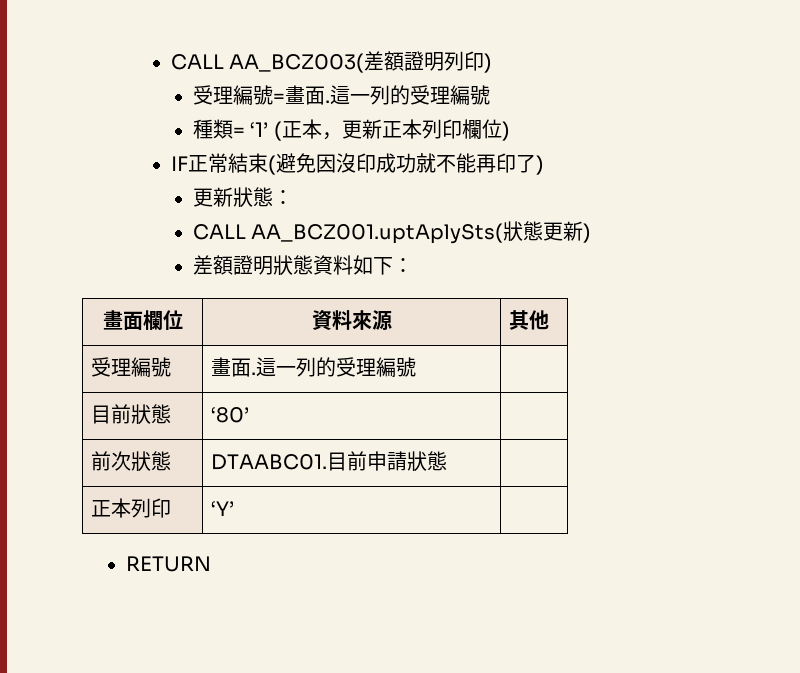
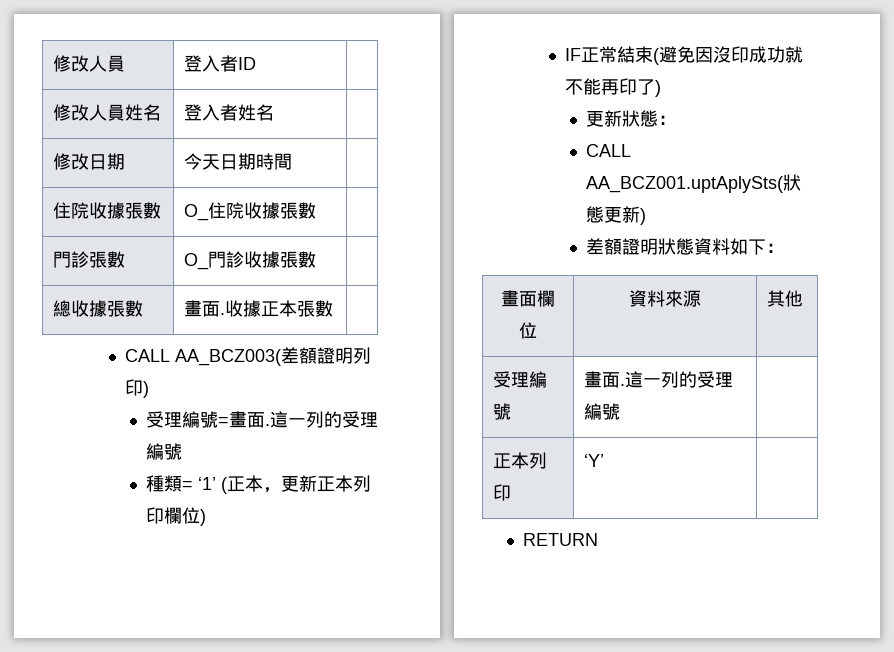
(170, 62) none -> [52,55,125,72] [183,55,256,72] [52,104,161,121] [183,104,274,121] [52,153,125,170] [183,153,292,170] [52,202,161,219] [183,202,316,221] [52,251,125,268] [183,251,316,270] [52,300,143,317] [183,300,333,317] 修改人員 | 登入者ID | // 修改人員姓名 | 登入者姓名 | // 修改日期 | 今天日期時間 | // 住院收據張數 | O_住院收據張數 | // 門診張數 | O_門診收據張數 | // 總收據張數 | 畫面.收據正本張數 | //
[91,404,172,425] [211,407,250,423] [91,451,172,472] [211,451,448,472] // 目前狀態 | ‘80’ | // 前次狀態 | DTAABC01.目前申請狀態 | -> (620, 411) none

